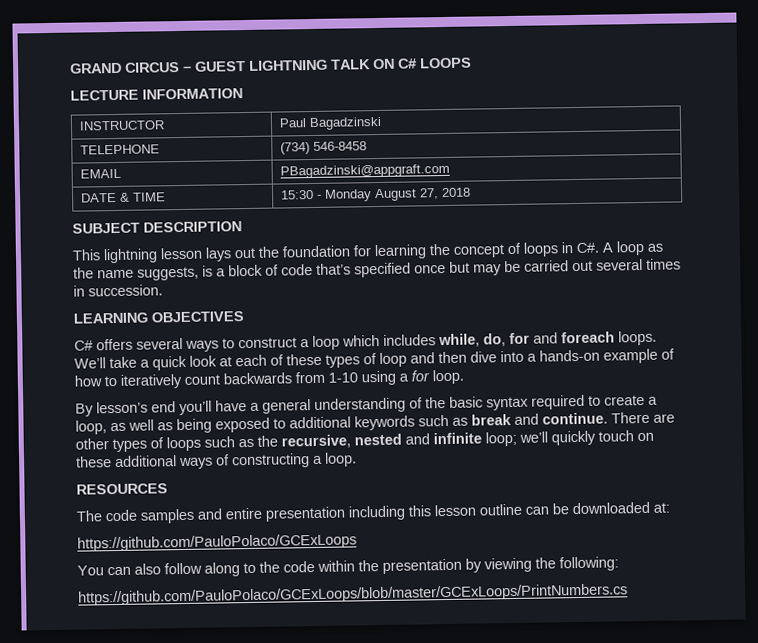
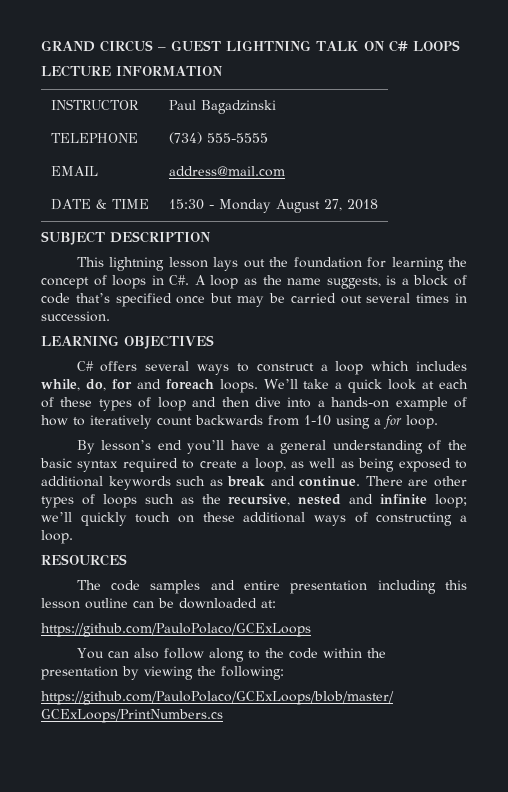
[312,141,367,151] 546-8458 -> [206,133,268,143] 555-5555
[279,163,450,179] PBagadzinski@appgraft.com -> [168,166,285,177] address@mail.com

